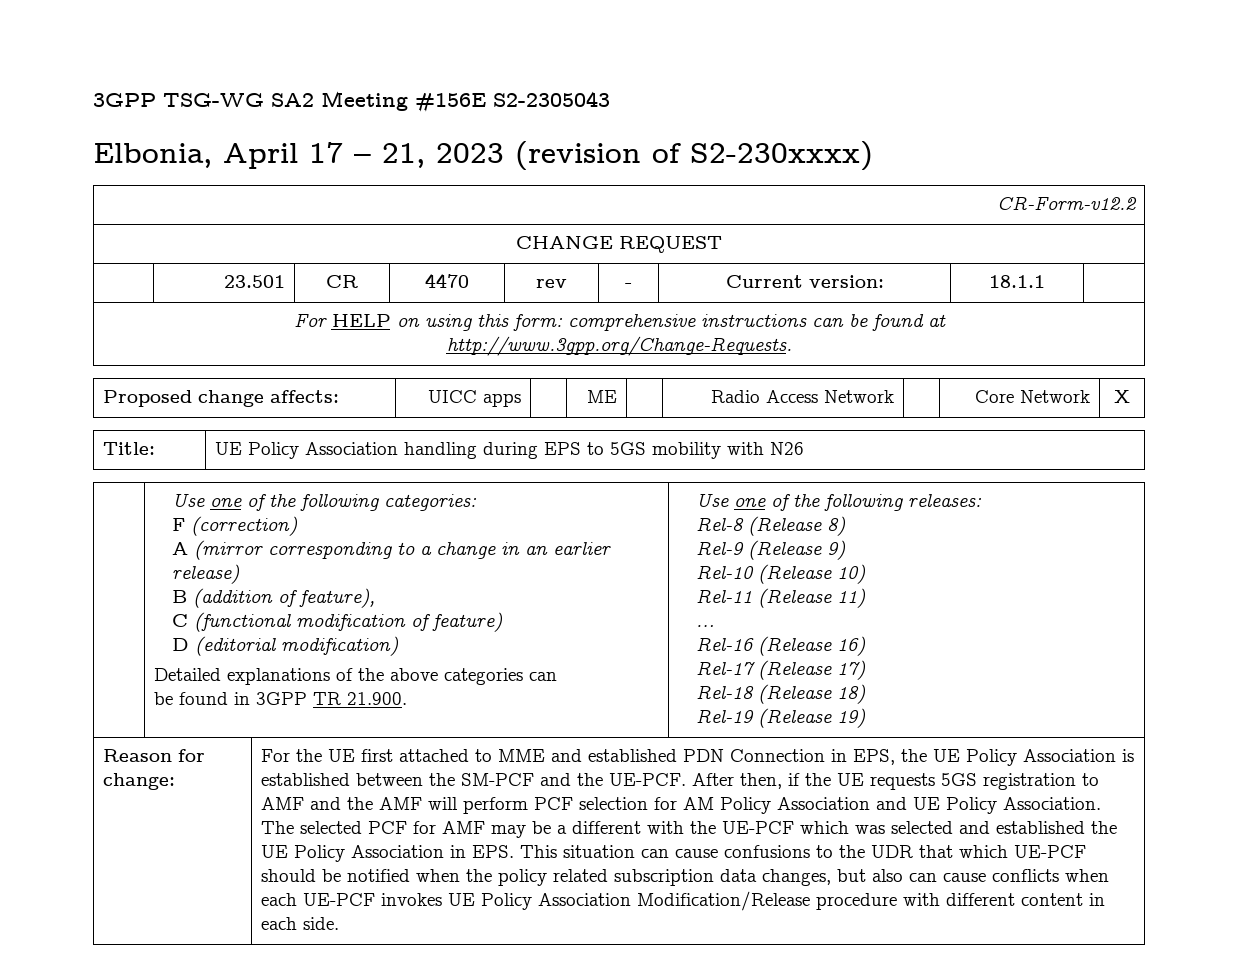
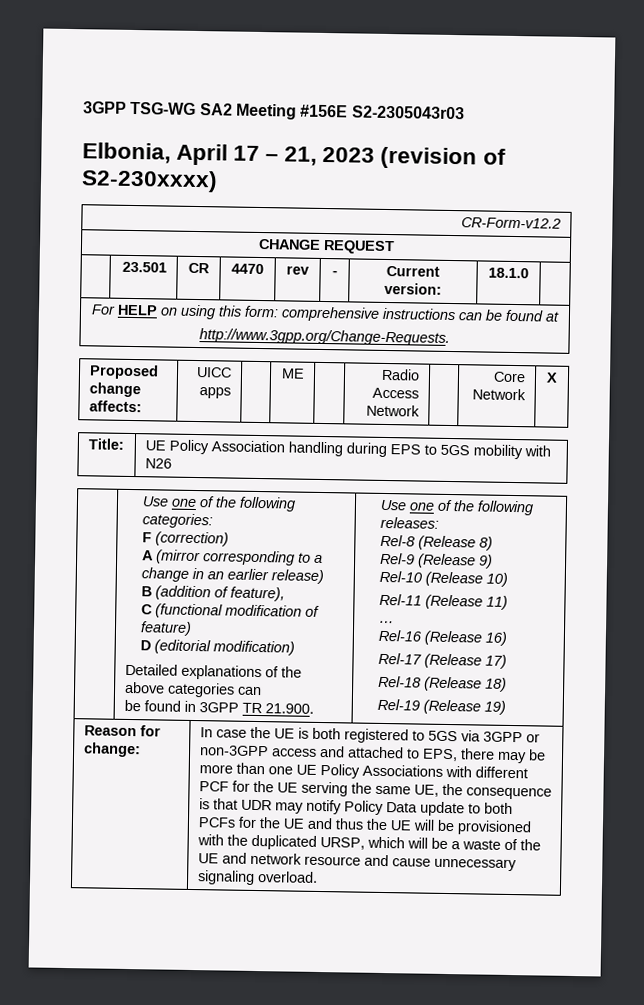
[493,91,610,107] S2-2305043 -> [351,105,465,120] S2-2305043r03
[989,275,1045,288] 18.1.1 -> [488,267,529,279] 18.1.0
[261,749,1135,766] [261,773,1100,790] [261,797,1102,814] [261,821,1118,838] [261,845,1087,862] [261,869,1110,886] [261,891,1106,911] [261,917,340,930] For the UE first attached to MME and established PDN Connection in EPS, the UE Policy Association is established between the SM-PCF and the UE-PCF. After then, if the UE requests 5GS registration to AMF and the AMF will perform PCF selection for AM Policy Association and UE Policy Association. The selected PCF for AMF may be a different with the UE-PCF which was selected and established the UE Policy Association in EPS. This situation can cause confusions to the UDR that which UE-PCF should be notified when the policy related subscription data changes, but also can cause conflicts when each UE-PCF invokes UE Policy Association Modification/Release procedure with different content in each side. -> [199,726,540,744] [199,745,546,764] [198,762,528,779] [198,780,552,800] [198,798,513,817] [197,816,532,836] [196,834,541,851] [197,852,517,872] [196,870,318,885] In case the UE is both registered to 5GS via 3GPP or non-3GPP access and attached to EPS, there may be more than one UE Policy Associations with different PCF for the UE serving the same UE, the consequence is that UDR may notify Policy Data update to both PCFs for the UE and thus the UE will be provisioned with the duplicated URSP, which will be a waste of the UE and network resource and cause unnecessary signaling overload.

